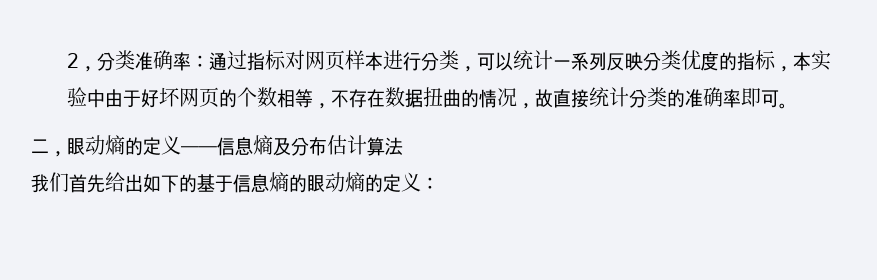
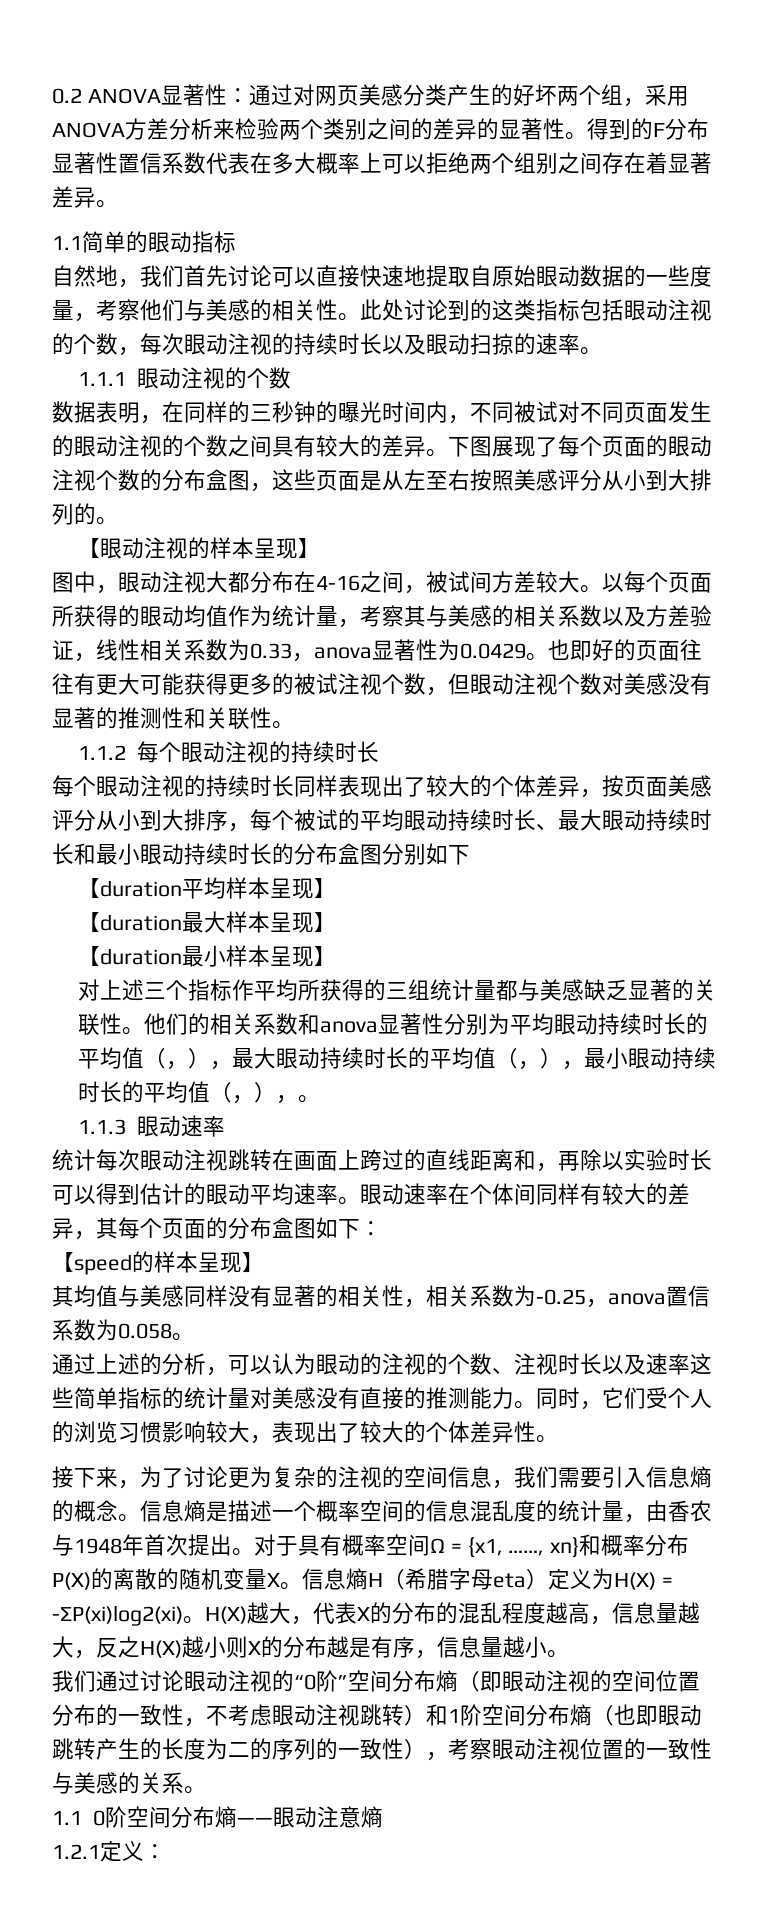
[66,50,831,72] [66,87,788,109] [31,135,403,157] [31,172,383,193] 2，分类准确率：通过指标对网页样本进行分类，可以统计一系列反映分类优度的指标，本实验中由于好坏网页的个数相等，不存在数据扭曲的情况，故直接统计分类的准确率即可。 // 二，眼动熵的定义——信息熵及分布估计算法 // 我们首先给出如下的基于信息熵的眼动熵的 -> [52,84,689,107] [52,118,709,140] [52,152,712,174] [52,186,118,208] [52,231,236,253] [52,265,712,288] [52,299,712,322] [52,333,602,356] [77,367,291,389] [52,401,712,424] [52,435,712,457] [52,469,712,492] [52,503,118,525] [77,537,320,559] [52,571,712,594] [52,605,712,628] [52,639,702,662] [52,673,712,696] [52,707,294,730] [77,741,379,763] [52,775,712,798] [52,809,712,832] [52,843,470,865] [77,877,336,899] [77,911,336,933] [77,945,336,967] [77,979,716,1001] [77,1013,708,1036] [77,1047,716,1070] [77,1081,320,1104] [77,1115,225,1137] [52,1149,712,1172] [52,1183,690,1205] [52,1217,382,1240] [52,1251,264,1275] [52,1285,710,1308] [52,1319,194,1341] [52,1353,712,1376] [52,1387,712,1410] [52,1421,558,1444] [52,1466,712,1489] [52,1500,712,1523] [52,1534,690,1558] [52,1568,673,1590] [52,1602,700,1626] [52,1636,569,1659] [52,1670,700,1692] [52,1704,702,1727] [52,1738,712,1761] [52,1772,206,1794] [52,1806,383,1828] [52,1844,100,1859] 0.2 ANOVA显著性：通过对网页美感分类产生的好坏两个组，采用ANOVA方差分析来检验两个类别之间的差异的显著性。得到的F分布显著性置信系数代表在多大概率上可以拒绝两个组别之间存在着显著差异。 // 1.1简单的眼动指标 // 自然地，我们首先讨论可以直接快速地提取自原始眼动数据的一些度量，考察他们与美感的相关性。此处讨论到的这类指标包括眼动注视的个数，每次眼动注视的持续时长以及眼动扫掠的速率。 // 1.1.1眼动注视的个数 // 数据表明，在同样的三秒钟的曝光时间内，不同被试对不同页面发生的眼动注视的个数之间具有较大的差异。下图展现了每个页面的眼动注视个数的分布盒图，这些页面是从左至右按照美感评分从小到大排列的。 // 【眼动注视的样本呈现】 // 图中，眼动注视大都分布在4-16之间，被试间方差较大。以每个页面所获得的眼动均值作为统计量，考察其与美感的相关系数以及方差验证，线性相关系数为0.33，anova显著性为0.0429。也即好的页面往往有更大可能获得更多的被试注视个数，但眼动注视个数对美感没有显著的推测性和关联性。 // 1.1.2每个眼动注视的持续时长 // 每个眼动注视的持续时长同样表现出了较大的个体差异，按页面美感评分从小到大排序，每个被试的平均眼动持续时长、最大眼动持续时长和最小眼动持续时长的分布盒图分别如下 // 【duration平均样本呈现】 // 【duration最大样本呈现】 // 【duration最小样本呈现】 // 对上述三个指标作平均所获得的三组统计量都与美感缺乏显著的关联性。他们的相关系数和anova显著性分别为平均眼动持续时长的平均值（，），最大眼动持续时长的平均值（，），最小眼动持续时长的平均值（，），。 // 1.1.3眼动速率 // 统计每次眼动注视跳转在画面上跨过的直线距离和，再除以实验时长可以得到估计的眼动平均速率。眼动速率在个体间同样有较大的差异，其每个页面的分布盒图如下： // 【speed的样本呈现】 // 其均值与美感同样没有显著的相关性，相关系数为-0.25，anova置信系数为0.058。 // 通过上述的分析，可以认为眼动的注视的个数、注视时长以及速率这些简单指标的统计量对美感没有直接的推测能力。同时，它们受个人的浏览习惯影响较大，表现出了较大的个体差异性。 // 接下来，为了讨论更为复杂的注视的空间信息，我们需要引入信息熵的概念。信息熵是描述一个概率空间的信息混乱度的统计量，由香农与1948年首次提出。对于具有概率空间Ω = {x1, ……, xn}和概率分布P(X)的离散的随机变量X。信息熵H（希腊字母eta）定义为H(X) = -ΣP(xi)log2(xi)。H(X)越大，代表X的分布的混乱程度越高，信息量越大，反之H(X)越小则X的分布越是有序，信息量越小。 // 我们通过讨论眼动注视的“0阶”空间分布熵（即眼动注视的空间位置分布的一致性，不考虑眼动注视跳转）和1阶空间分布熵（也即眼动跳转产生的长度为二的序列的一致性），考察眼动注视位置的一致性与美感的关系。 // 1.1 0阶空间分布熵——眼动注意熵 // 1.2.1

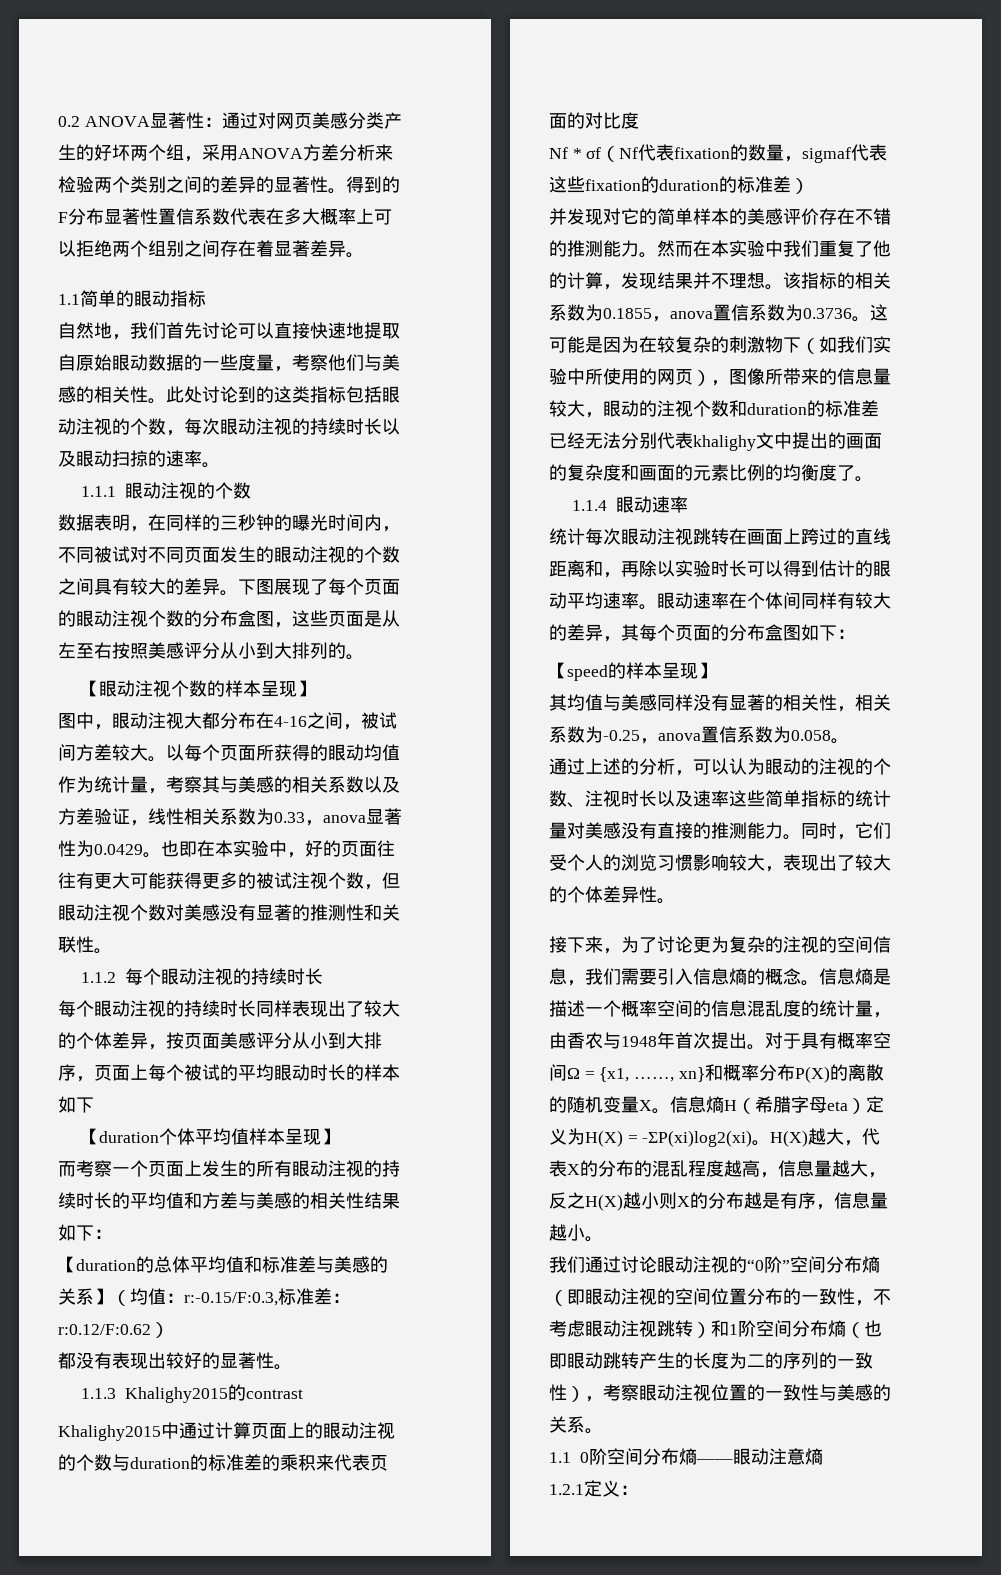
(188, 548) none -> [170,680,207,697] 个数
(592, 650) none -> [197,840,305,858] 在本实验中，
(250, 827) none -> [94,1064,148,1081] 页面上
[448,809,712,831] [52,843,426,865] 持续时长、最大眼动持续时长和最小眼动持续时长的分布盒图分别 -> [310,1064,400,1081] 时长的样本
[181,877,336,899] [77,911,336,933] [77,945,336,967] [77,979,716,1001] [77,1013,708,1036] [77,1047,716,1070] [77,1081,320,1104] [77,1119,126,1135] 平均样本呈现】 // 【duration最大样本呈现】 // 【duration最小样本呈现】 // 对上述三个指标作平均所获得的三组统计量都与美感缺乏显著的关联性。他们的相关系数和anova显著性分别为平均眼动持续时长的平均值（，），最大眼动持续时长的平均值（，），最小眼动持续时长的平均值（，），。 // 1.1.3 -> [158,1128,339,1145] [58,1160,400,1177] [58,1192,400,1209] [58,1224,112,1241] [58,1256,388,1273] [58,1288,350,1306] [58,1322,169,1338] [58,1352,292,1370] [80,1384,303,1403] [58,1422,395,1441] [58,1454,388,1471] [549,112,639,129] [549,144,888,163] [549,176,809,194] [549,208,891,225] [549,240,891,258] [549,272,891,290] [549,304,888,322] [549,336,891,354] [549,368,891,386] [549,400,879,418] [549,432,882,451] [549,464,873,482] [571,500,607,511] 个体平均值样本呈现】 // 而考察一个页面上发生的所有眼动注视的持续时长的平均值和方差与美感的相关性结果如下： // 【duration的总体平均值和标准差与美感的关系】（均值：r:-0.15/F:0.3,标准差：r:0.12/F:0.62） // 都没有表现出较好的显著性。 // 1.1.3 Khalighy2015的contrast // Khalighy2015中通过计算页面上的眼动注视的个数与duration的标准差的乘积来代表页面的对比度 // Nf * σf（Nf代表fixation的数量，sigmaf代表这些fixation的duration的标准差） // 并发现对它的简单样本的美感评价存在不错的推测能力。然而在本实验中我们重复了他的计算，发现结果并不理想。该指标的相关系数为0.1855，anova置信系数为0.3736。这可能是因为在较复杂的刺激物下（如我们实验中所使用的网页），图像所带来的信息量较大，眼动的注视个数和duration的标准差已经无法分别代表khalighy文中提出的画面的复杂度和画面的元素比例的均衡度了。 // 1.1.4

